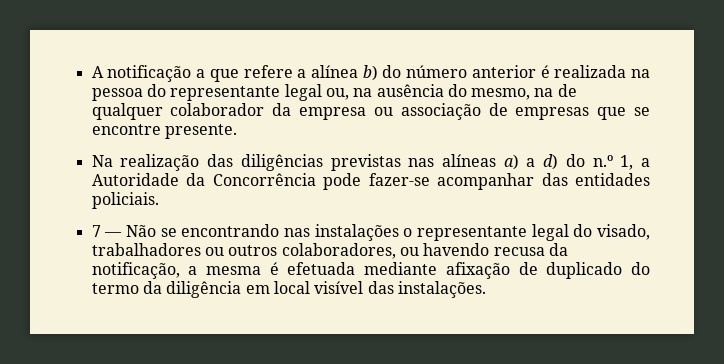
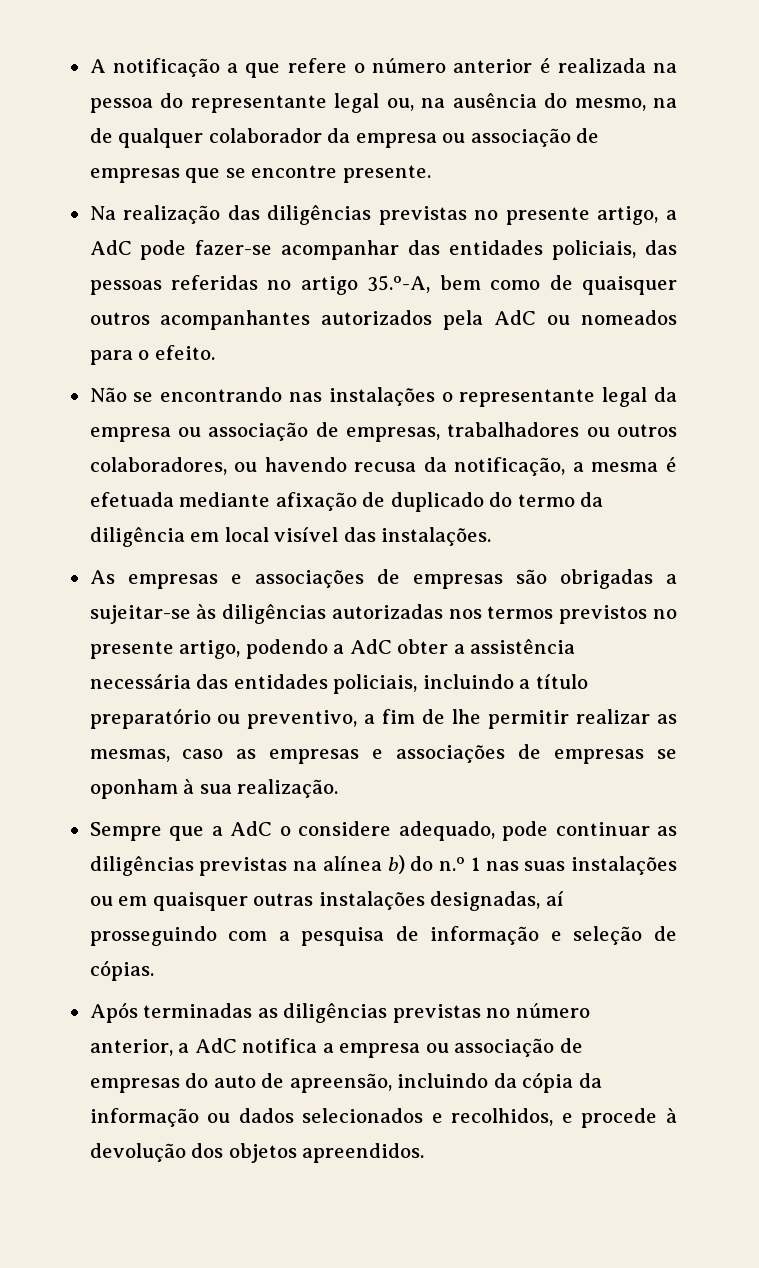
[297,65,402,81] a alínea b) do -> [353,63,365,73] o
[408,154,651,170] [91,173,316,186] nas alíneas a) a d) do n.º 1, a Autoridade da Concorrência -> [474,206,677,225] [89,240,132,255] no presente artigo, a AdC
[91,192,159,209] [91,225,123,237] policiais. // 7 — -> [552,240,677,260] [89,275,678,295] [89,310,678,330] [89,345,215,365] policiais, das pessoas referidas no artigo 35.º-A, bem como de quaisquer outros acompanhantes autorizados pela AdC ou nomeados para o efeito. //
[573,224,650,240] do visado, -> [654,387,677,402] [89,422,440,442] da empresa ou associação de empresas,
(486, 289) none -> [89,569,678,589] [89,604,677,624] [89,639,576,659] [89,674,588,694] [89,708,678,729] [89,744,678,764] [89,779,339,799] [89,821,678,841] [89,855,677,876] [89,891,564,911] [89,926,678,946] [89,960,154,981] [89,1002,590,1023] [89,1038,583,1058] [89,1072,602,1093] [89,1108,678,1128] [89,1143,425,1163] // As empresas e associações de empresas são obrigadas a sujeitar-se às diligências autorizadas nos termos previstos no presente artigo, podendo a AdC obter a assistência necessária das entidades policiais, incluindo a título preparatório ou preventivo, a fim de lhe permitir realizar as mesmas, caso as empresas e associações de empresas se oponham à sua realização. // Sempre que a AdC o considere adequado, pode continuar as diligências previstas na alínea b) do n.º 1 nas suas instalações ou em quaisquer outras instalações designadas, aí prosseguindo com a pesquisa de informação e seleção de cópias. // Após terminadas as diligências previstas no número anterior, a AdC notifica a empresa ou associação de empresas do auto de apreensão, incluindo da cópia da informação ou dados selecionados e recolhidos, e procede à devolução dos objetos apreendidos.

